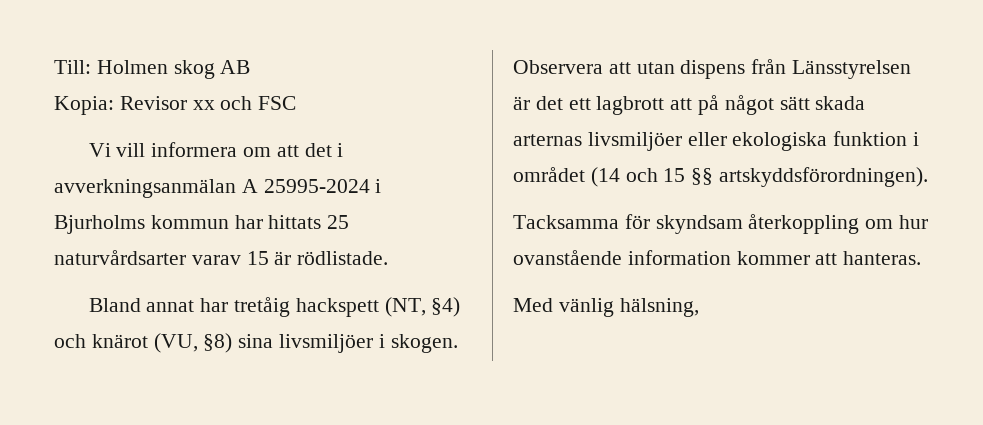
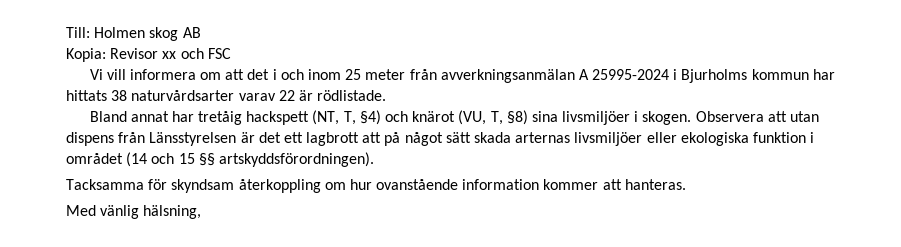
(344, 150) none -> [280,69,437,80] och inom 25 meter från
[327,215,350,229] 25 -> [111,90,128,101] 38
[246,251,269,265] 15 -> [278,90,295,101] 22
(426, 307) none -> [343,111,356,125] T,
(198, 343) none -> [490,111,503,125] T,

